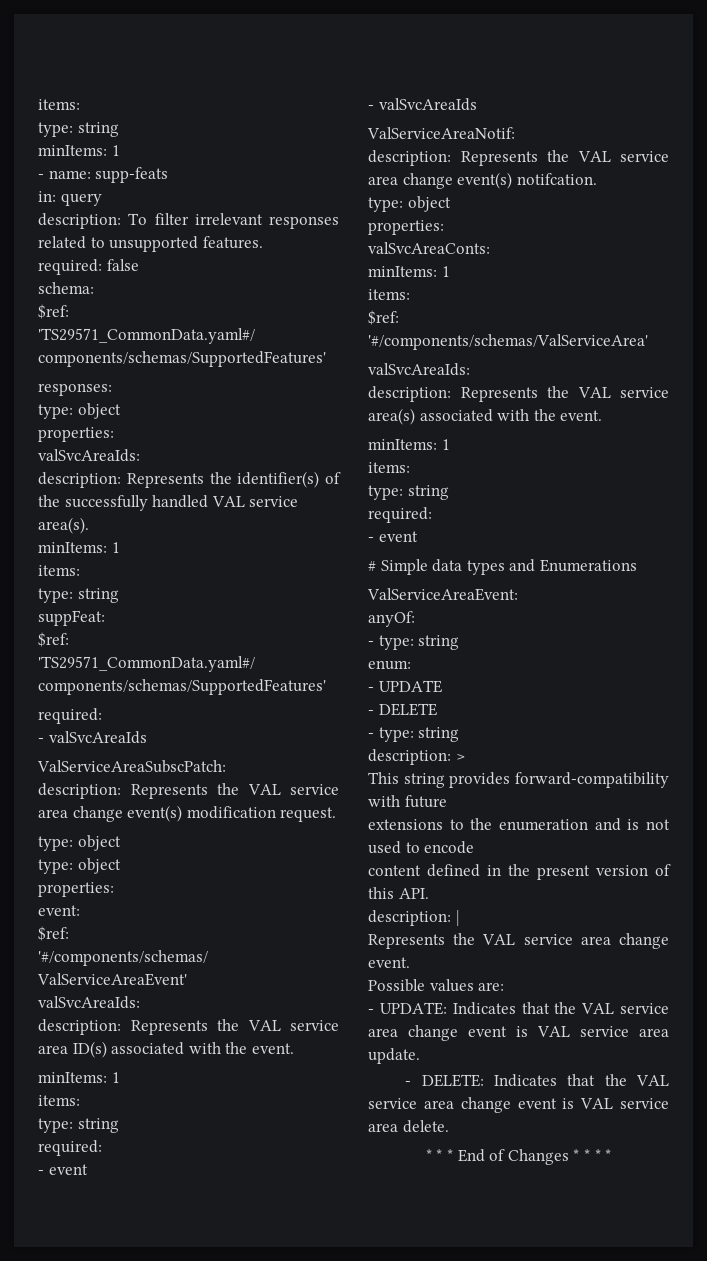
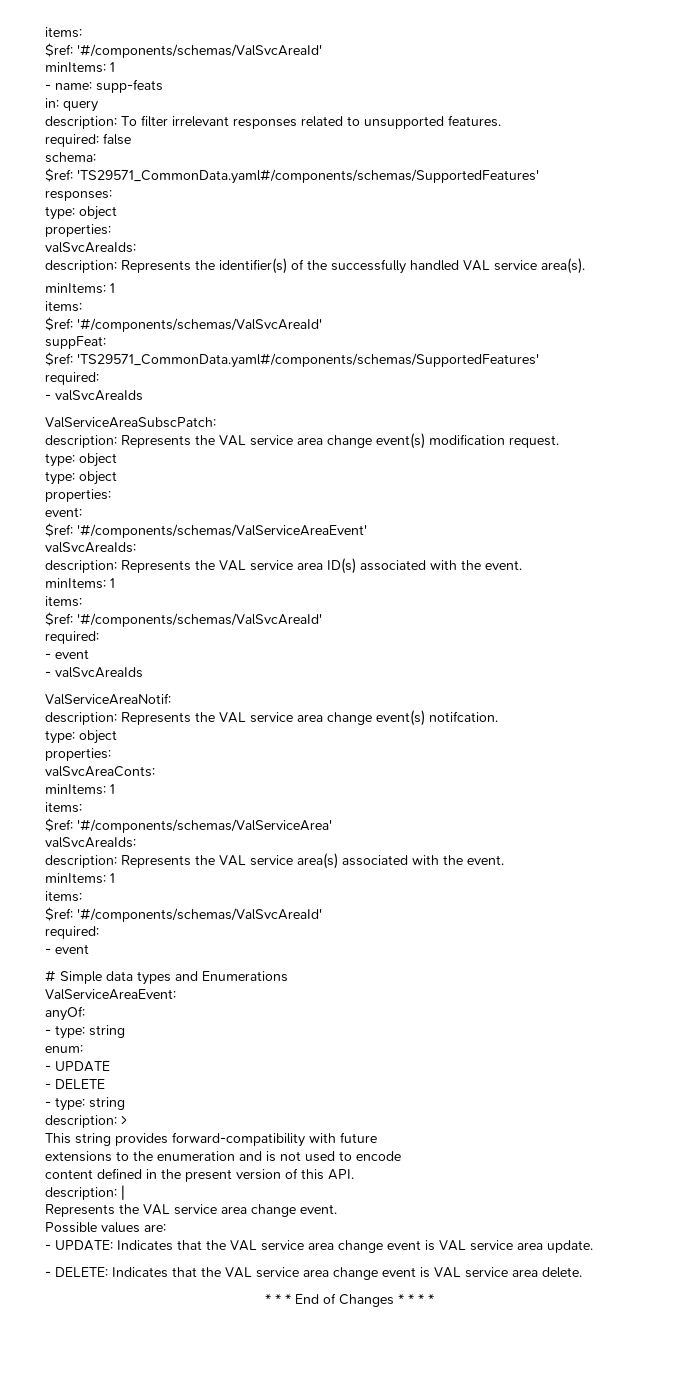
[38,99,80,110] [38,122,119,137] items: // type: string -> [45,27,82,38] [45,43,322,58] items: // $ref: '#/components/schemas/ValSvcAreaId'
[38,588,119,603] type: string -> [45,317,322,332] $ref: '#/components/schemas/ValSvcAreaId'
[38,1118,119,1133] type: string -> [45,612,322,627] $ref: '#/components/schemas/ValSvcAreaId'
[368,485,449,500] type: string -> [45,907,322,922] $ref: '#/components/schemas/ValSvcAreaId'

